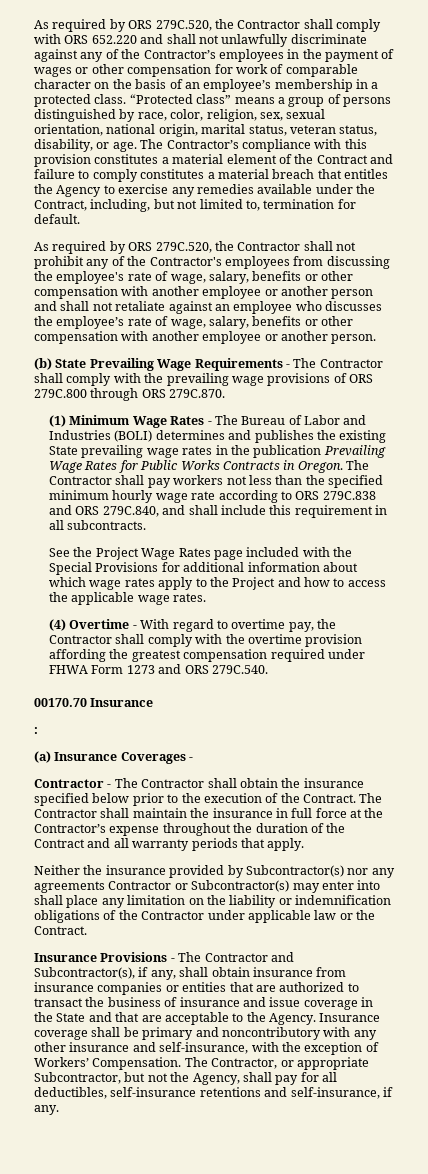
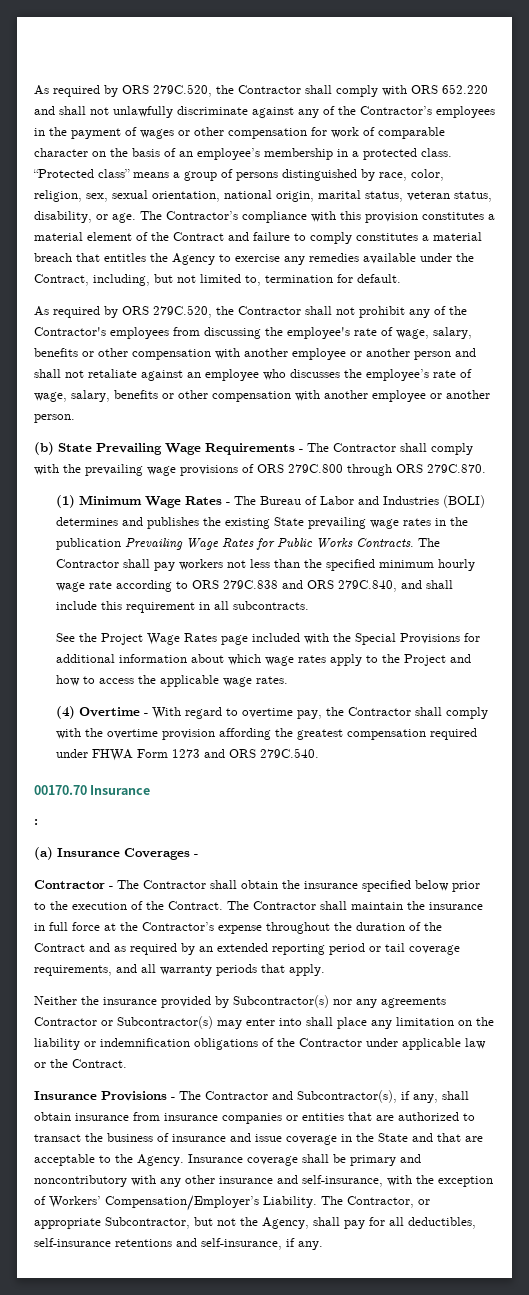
[222,460,343,473] Contracts in Oregon. -> [356,538,415,548] Contracts.
(111, 843) none -> [114,943,460,955] [34,964,137,976] as required by an extended reporting period or tail coverage requirements, and
[92,1057,182,1070] Compensation. -> [105,1195,317,1211] Compensation/Employer’s Liability.

